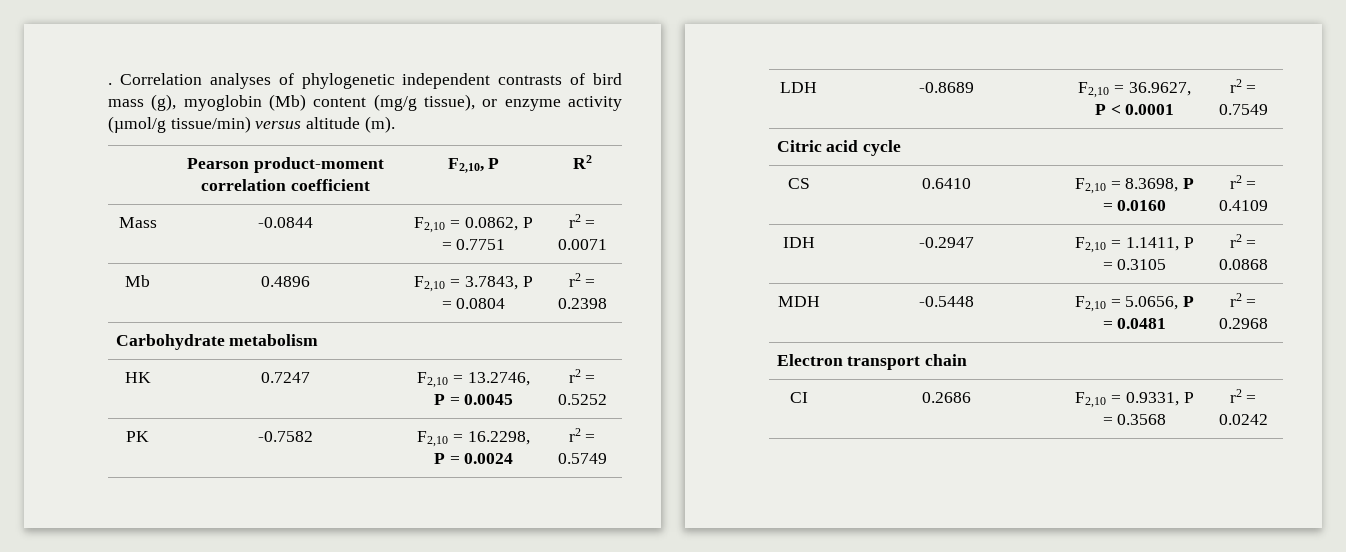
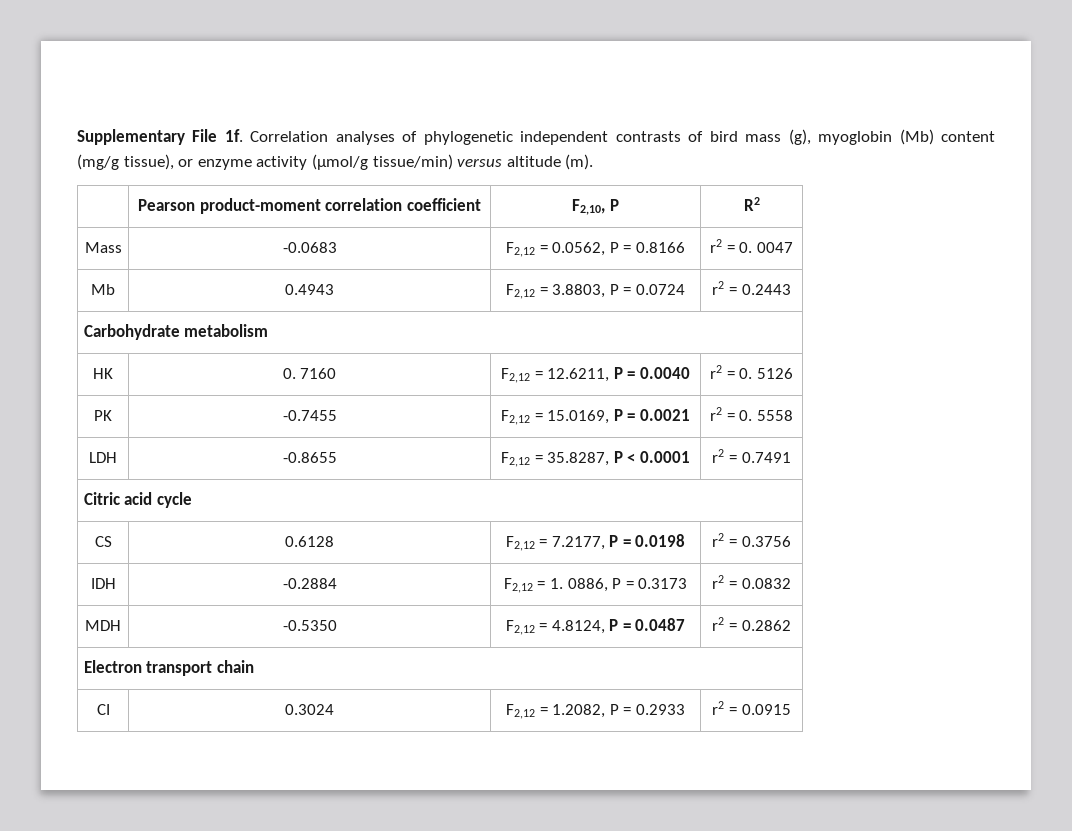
[108,83,112,85] . -> [77,129,243,145] Supplementary File 1f.
[258,217,313,228] [414,217,533,233] [441,239,506,250] [568,214,596,228] [557,239,607,250] -0.0844 | F2,10 = 0.0862, P = 0.7751 | r2 = 0.0071 -> [282,242,337,253] [506,242,685,257] [710,239,793,253] -0.0683 | F2,12 = 0.0562, P = 0.8166 | r2 = 0. 0047
[261,276,310,287] [414,276,533,292] [441,298,506,309] [568,273,596,287] [557,298,607,309] 0.4896 | F2,10 = 3.7843, P = 0.0804 | r2 = 0.2398 -> [285,284,334,295] [506,284,685,299] [712,281,791,295] 0.4943 | F2,12 = 3.8803, P = 0.0724 | r2 = 0.2443
[261,372,310,383] [417,372,530,388] [433,394,514,405] [568,369,596,383] [557,394,607,405] 0.7247 | F2,10 = 13.2746, P = 0.0045 | r2 = 0.5252 -> [282,368,337,379] [501,367,690,383] [710,365,793,379] 0. 7160 | F2,12 = 12.6211, P = 0.0040 | r2 = 0. 5126
[258,431,313,442] [417,431,530,447] [433,453,514,464] [568,428,596,442] [557,453,607,464] -0.7582 | F2,10 = 16.2298, P = 0.0024 | r2 = 0.5749 -> [282,410,337,421] [501,409,690,425] [710,407,793,421] -0.7455 | F2,12 = 15.0169, P = 0.0021 | r2 = 0. 5558
[919,82,974,93] [1078,82,1191,98] -0.8689 | F2,10 = 36.9627, -> [282,452,337,463] [501,452,610,467] -0.8655 | F2,12 = 35.8287,
[1218,104,1268,115] 0.7549 -> [741,452,791,463] 0.7491
[922,178,971,189] [1074,178,1195,194] [1102,200,1167,211] [1229,175,1257,189] [1218,200,1268,211] 0.6410 | F2,10 = 8.3698, P = 0.0160 | r2 = 0.4109 -> [285,536,334,547] [505,534,686,551] [712,533,791,547] 0.6128 | F2,12 = 7.2177, P = 0.0198 | r2 = 0.3756
[919,237,974,248] [1075,237,1194,253] [1102,259,1167,270] [1229,234,1257,248] [1218,259,1268,270] -0.2947 | F2,10 = 1.1411, P = 0.3105 | r2 = 0.0868 -> [282,578,337,589] [503,578,688,593] [712,575,791,589] -0.2884 | F2,12 = 1. 0886, P = 0.3173 | r2 = 0.0832
[919,296,974,307] [1074,296,1195,312] [1102,318,1167,329] [1229,293,1257,307] [1218,318,1268,329] -0.5448 | F2,10 = 5.0656, P = 0.0481 | r2 = 0.2968 -> [282,620,337,631] [505,618,686,635] [712,617,791,631] -0.5350 | F2,12 = 4.8124, P = 0.0487 | r2 = 0.2862
[922,392,971,403] [1075,392,1194,408] [1102,414,1167,425] [1229,389,1257,403] [1218,414,1268,425] 0.2686 | F2,10 = 0.9331, P = 0.3568 | r2 = 0.0242 -> [285,704,334,715] [506,704,685,719] [712,701,791,715] 0.3024 | F2,12 = 1.2082, P = 0.2933 | r2 = 0.0915

